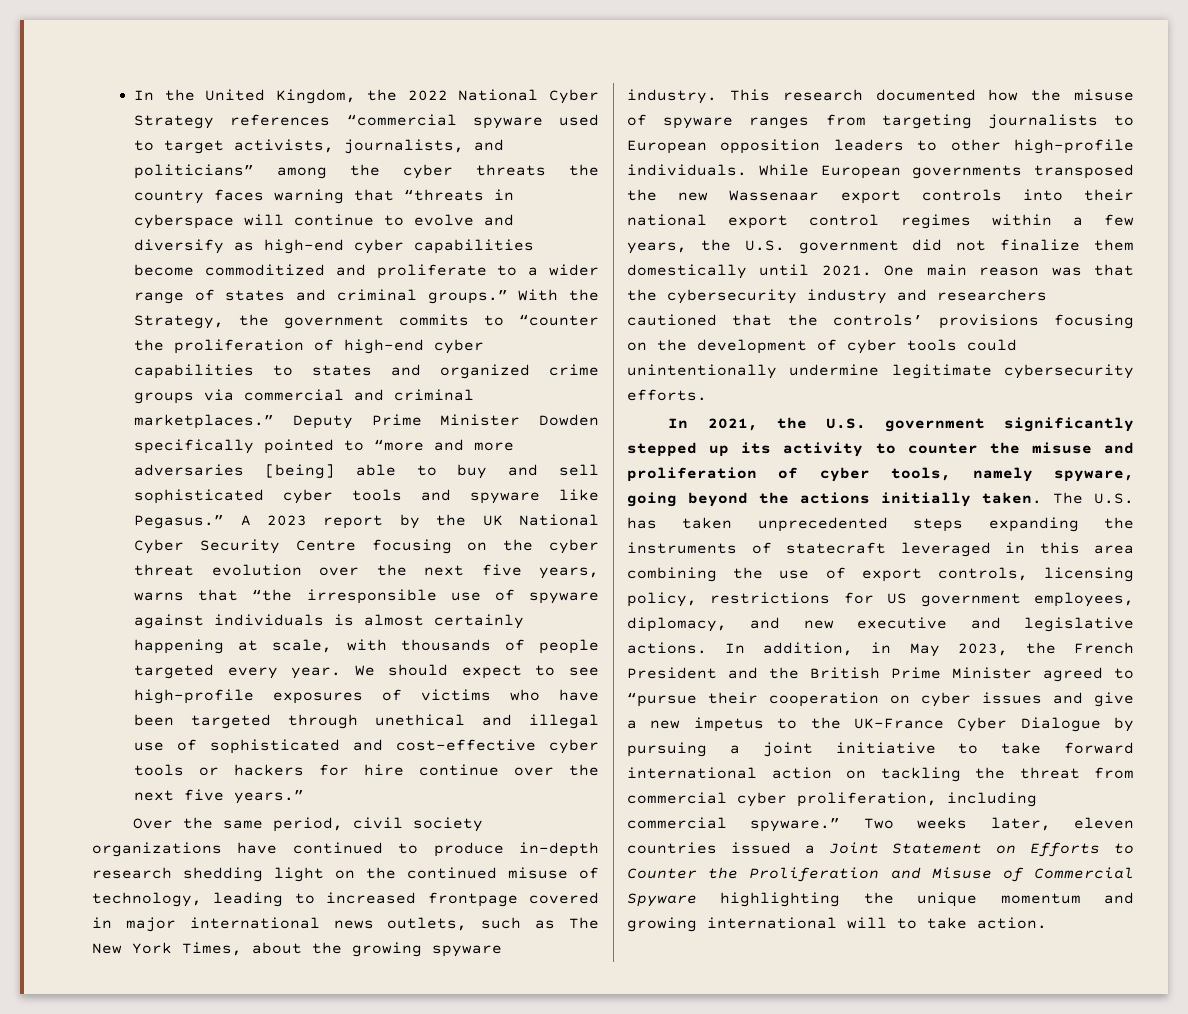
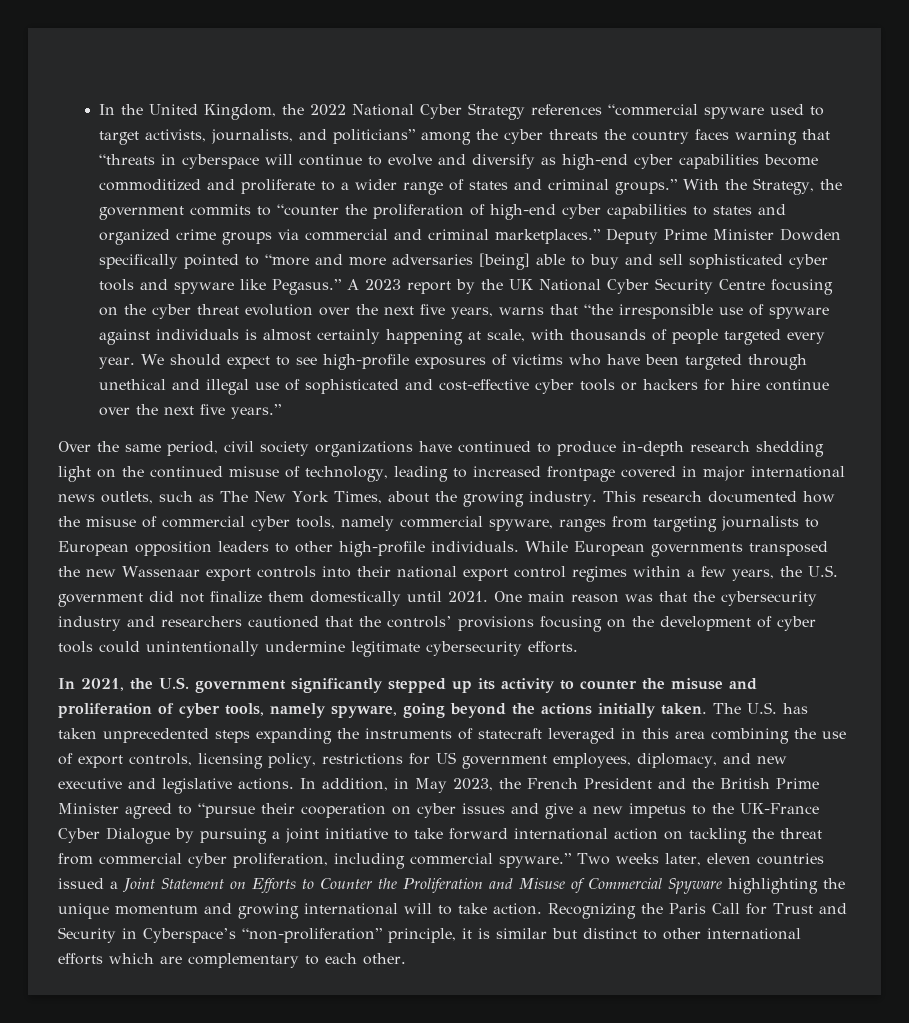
[432,945,502,957] spyware -> (524, 499) none
[663,117,734,129] spyware -> [162,516,553,531] commercial cyber tools, namely commercial spyware,
(1047, 923) none -> [548,903,847,919] [58,927,801,943] [58,953,406,968] Recognizing the Paris Call for Trust and Security in Cyberspace’s “non-proliferation” principle, it is similar but distinct to other international efforts which are complementary to each other.

